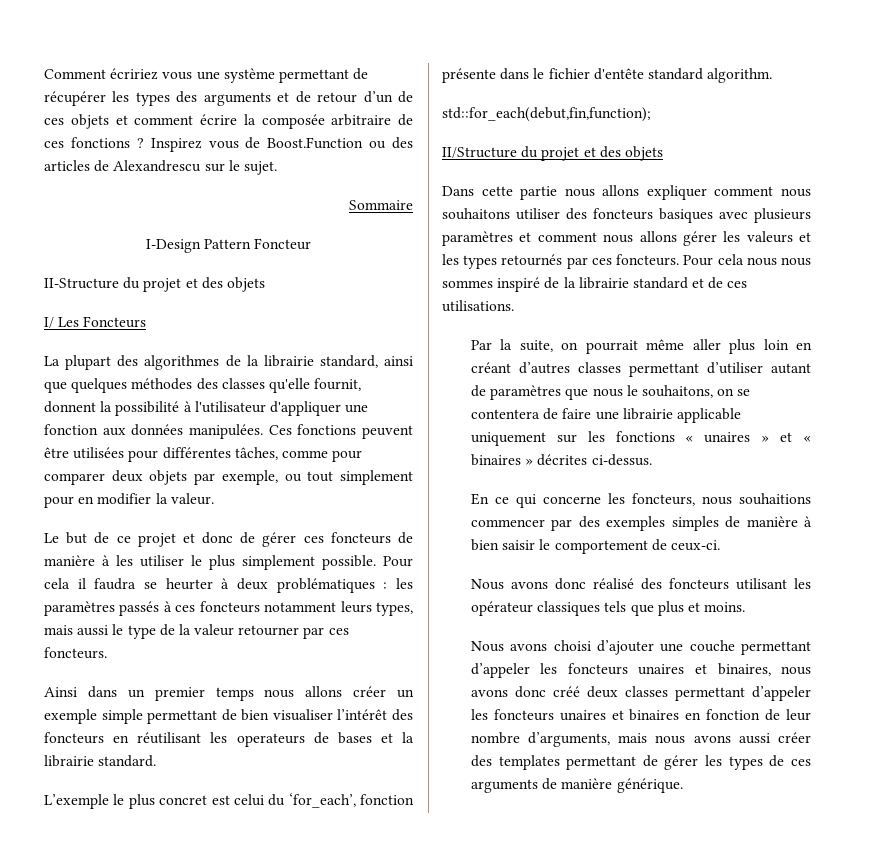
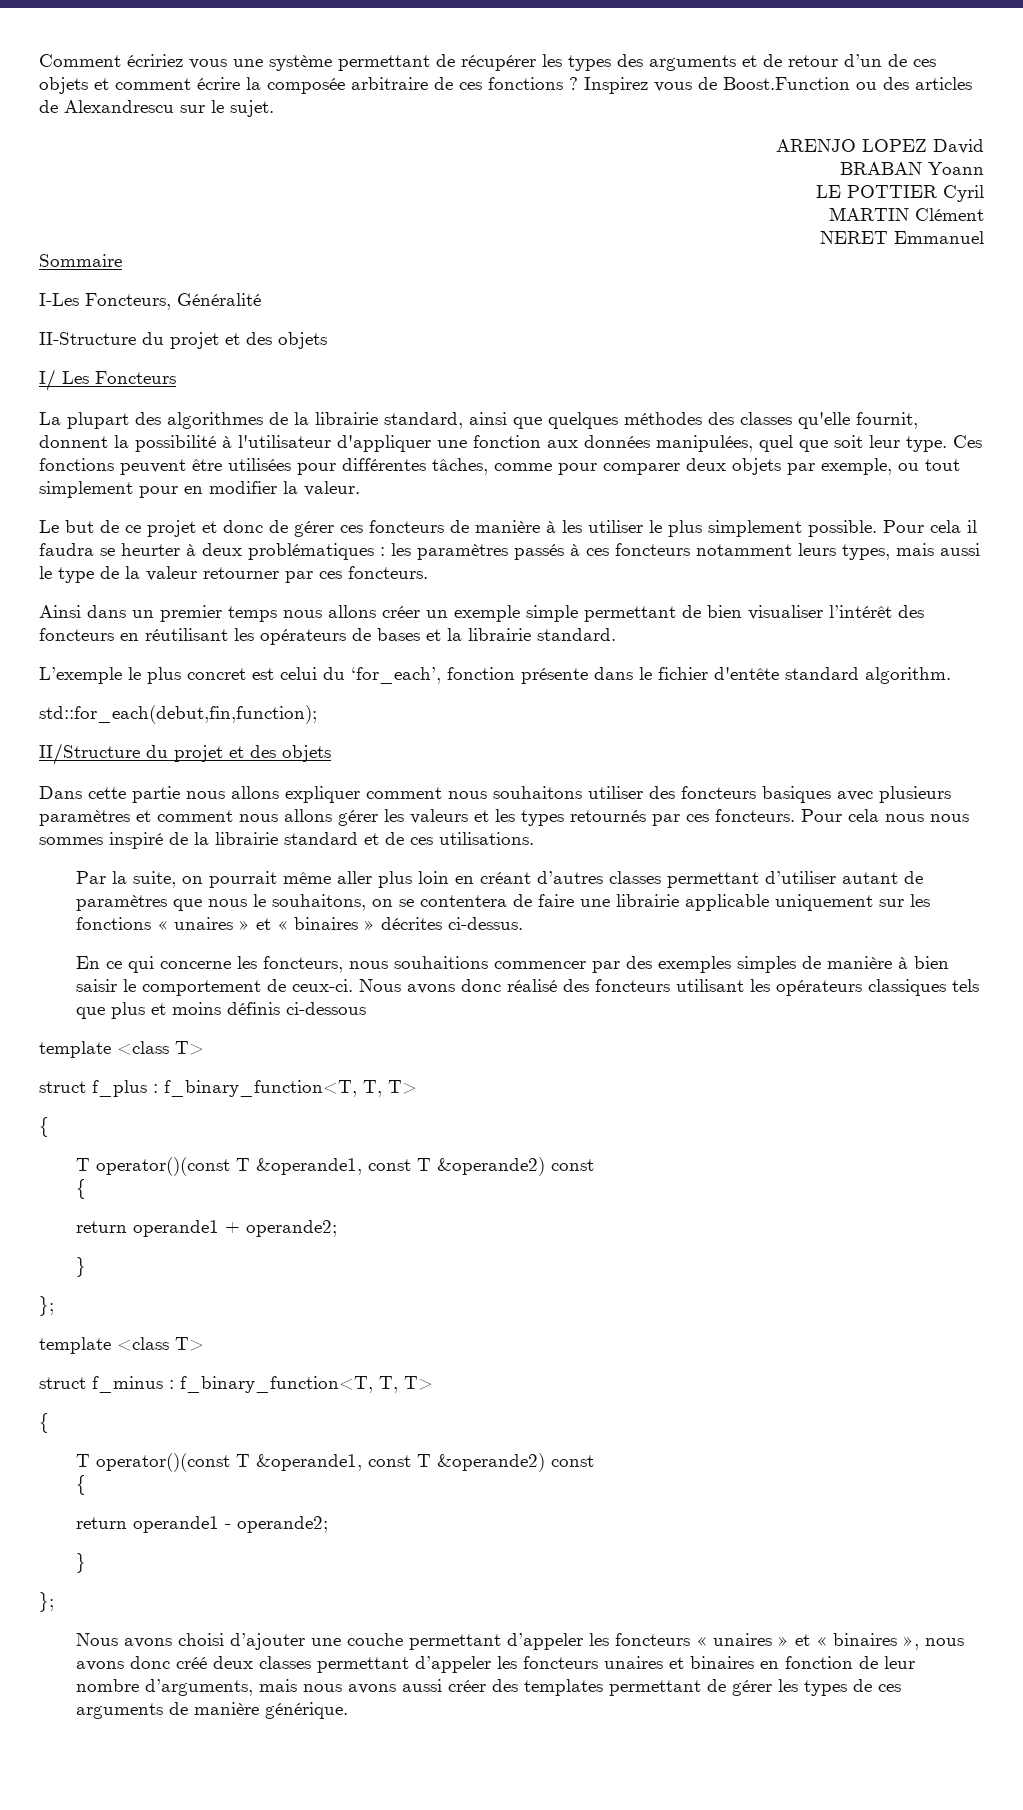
[349,200,413,210] [145,238,312,253] Sommaire // I-Design Pattern Foncteur -> [776,139,984,154] [840,162,984,175] [816,185,984,202] [829,207,984,221] [820,231,984,244] [39,254,122,267] [39,293,261,310] ARENJO LOPEZ David // BRABAN Yoann // LE POTTIER Cyril // MARTIN Clément // NERET Emmanuel // Sommaire // I-Les Foncteurs, Généralité
[188,424,263,439] manipulées. -> [656,435,947,452] manipulées, quel que soit leur type.
[236,733,305,747] operateurs -> [260,629,346,645] opérateurs
(720, 545) // -> (354, 985) none
[470,601,533,616] opérateur -> [776,980,863,996] opérateurs
[704,602,746,612] moins. -> [172,1002,367,1015] [39,1041,204,1058] [39,1080,417,1097] [39,1117,49,1137] [76,1157,595,1176] [76,1179,87,1199] [76,1220,338,1237] [76,1257,87,1277] [39,1296,54,1316] [39,1337,204,1354] [39,1376,433,1393] [39,1413,49,1433] [76,1453,595,1472] [76,1475,87,1495] [76,1516,329,1533] [76,1553,87,1573] [39,1592,54,1612] moins définis ci-dessous // template <class T> // struct f_plus : f_binary_function<T, T, T> // { // T operator()(const T &operande1, const T &operande2) const // { // return operande1 + operande2; // } // }; // template <class T> // struct f_minus : f_binary_function<T, T, T> // { // T operator()(const T &operande1, const T &operande2) const // { // return operande1 - operande2; // } // };
[638,663,771,676] unaires et binaires, -> [696,1633,920,1650] « unaires » et « binaires »,

